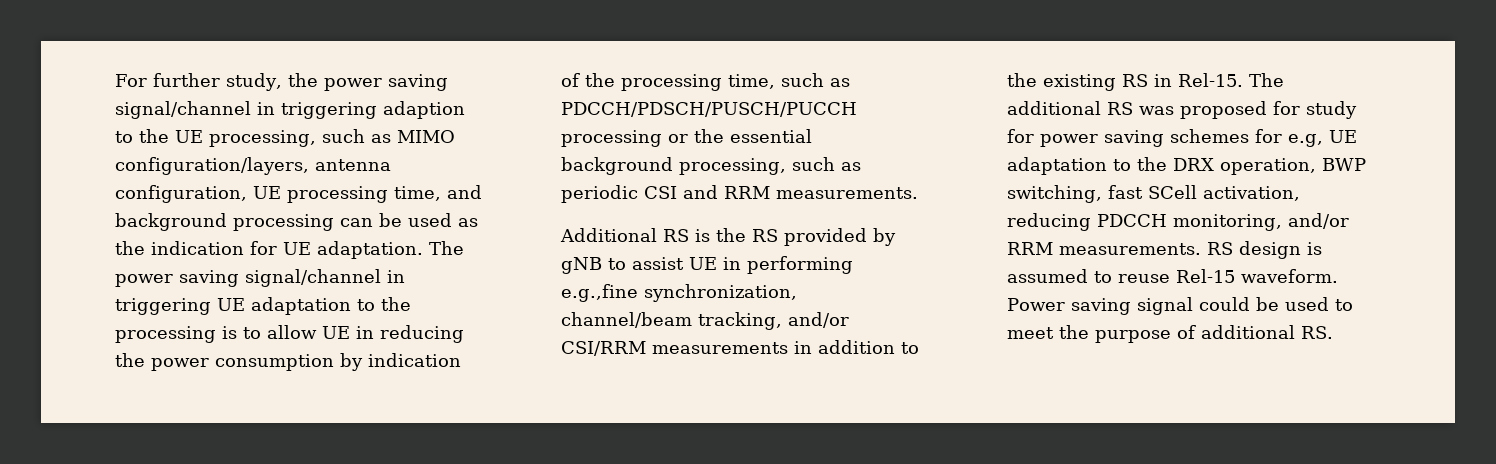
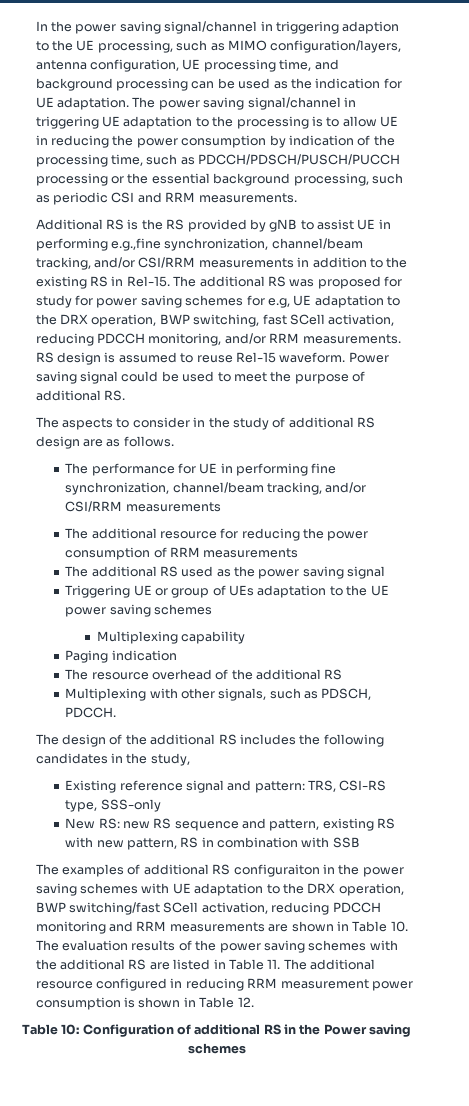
[115,73,283,91] For further study, -> [35,21,48,31] In
(1334, 332) none -> [35,417,376,430] [35,436,174,449] [65,463,337,476] [65,482,367,495] [65,501,221,512] [65,528,369,541] [65,547,299,560] [65,566,386,579] [65,585,389,598] [65,604,212,617] [96,631,246,644] [65,650,177,663] [65,669,343,680] [65,688,372,701] [65,707,117,718] [35,734,384,747] [35,753,190,766] [65,780,387,793] [65,799,161,812] [65,818,396,831] [65,837,360,850] [35,864,404,877] [35,883,404,896] [35,902,381,915] [35,921,408,934] [35,940,398,953] [35,959,376,970] [35,978,413,991] [35,997,254,1010] [21,1024,412,1037] [187,1043,246,1054] // The aspects to consider in the study of additional RS design are as follows. // The performance for UE in performing fine synchronization, channel/beam tracking, and/or CSI/RRM measurements // The additional resource for reducing the power consumption of RRM measurements // The additional RS used as the power saving signal // Triggering UE or group of UEs adaptation to the UE power saving schemes // Multiplexing capability // Paging indication // The resource overhead of the additional RS // Multiplexing with other signals, such as PDSCH, PDCCH. // The design of the additional RS includes the following candidates in the study, // Existing reference signal and pattern: TRS, CSI-RS type, SSS-only // New RS: new RS sequence and pattern, existing RS with new pattern, RS in combination with SSB // The examples of additional RS configuraiton in the power saving schemes with UE adaptation to the DRX operation, BWP switching/fast SCell activation, reducing PDCCH monitoring and RRM measurements are shown in Table 10. The evaluation results of the power saving schemes with the additional RS are listed in Table 11. The additional resource configured in reducing RRM measurement power consumption is shown in Table 12. // Table 10: Configuration of additional RS in the Power saving schemes

